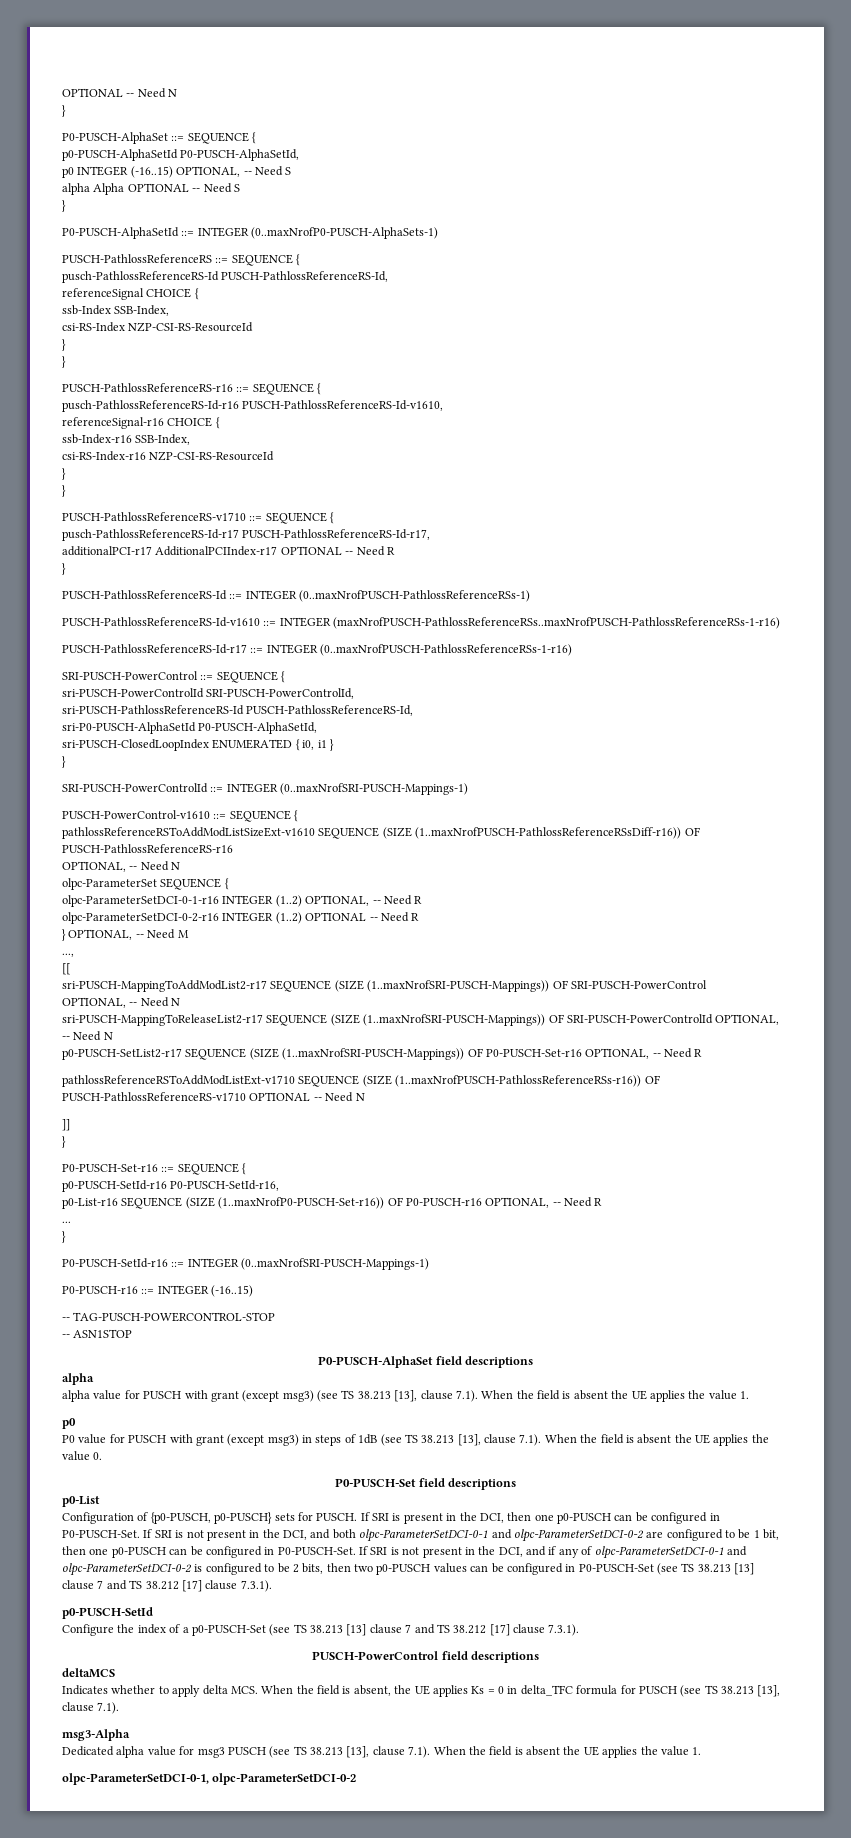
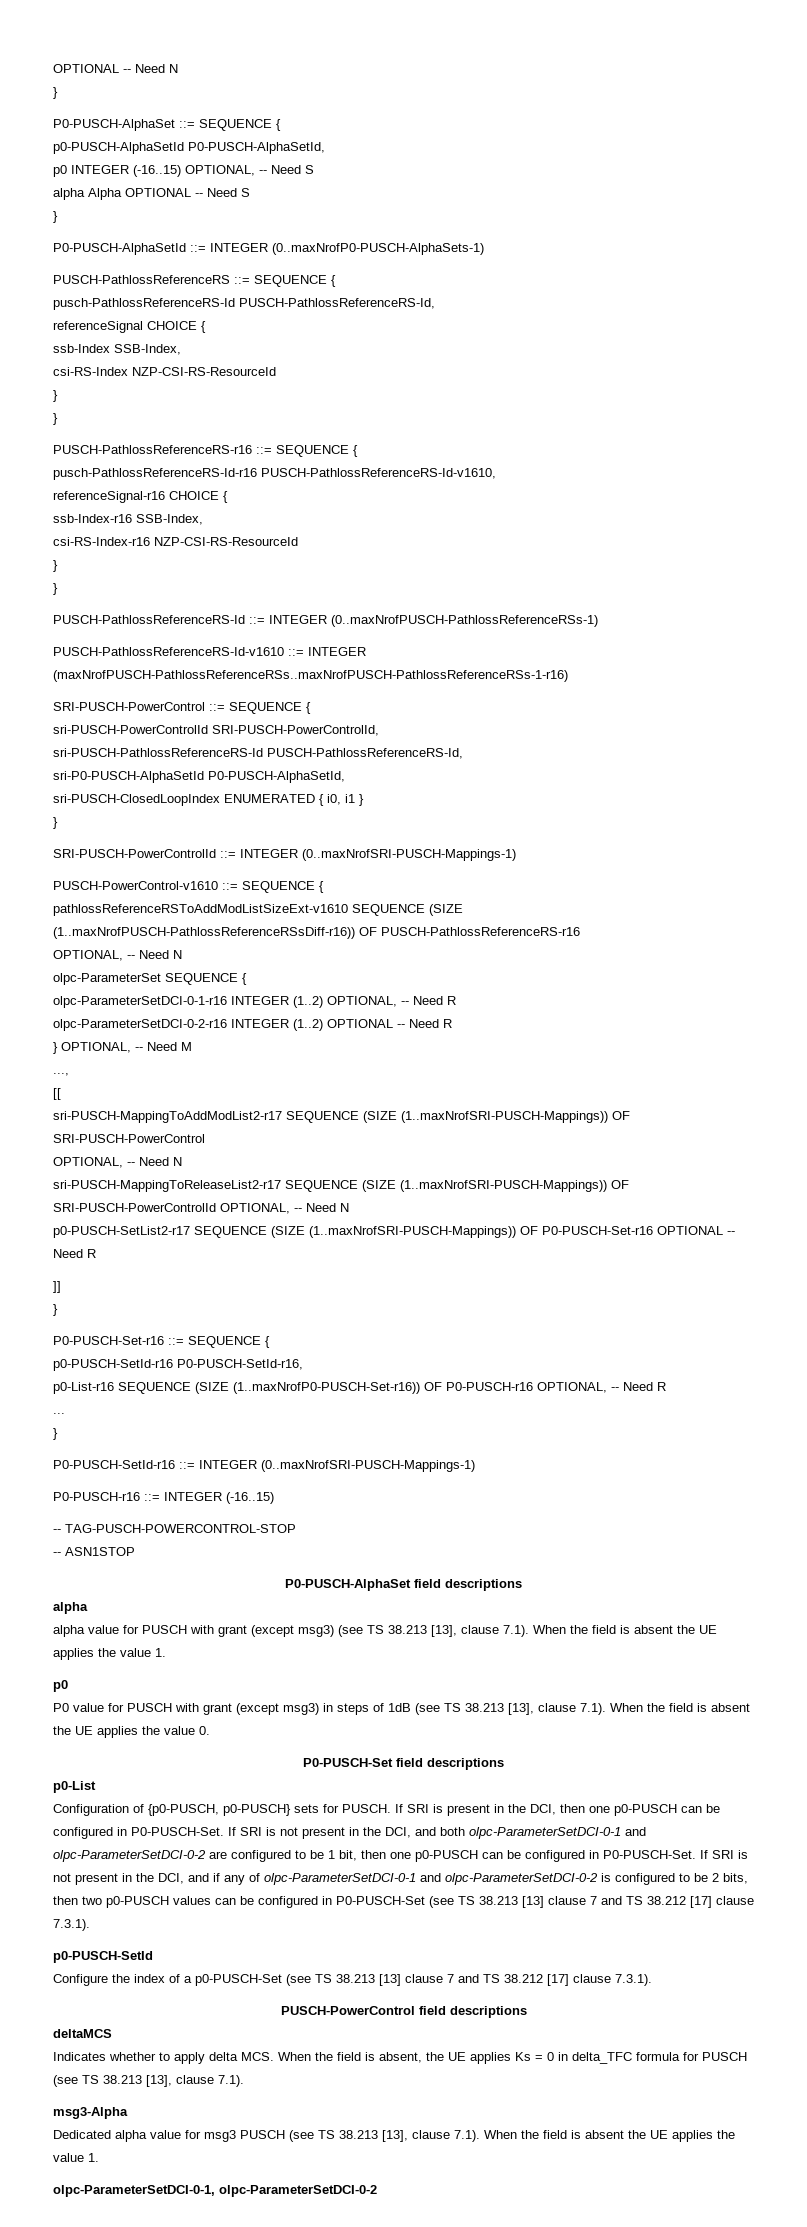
[62,512,335,524] [62,529,431,541] [62,546,395,556] [62,563,66,575] // PUSCH-PathlossReferenceRS-v1710 ::= SEQUENCE { // pusch-PathlossReferenceRS-Id-r17 PUSCH-PathlossReferenceRS-Id-r17, // additionalPCI-r17 AdditionalPCIIndex-r17 OPTIONAL -- Need R // } -> (58, 589) none
[62,644,573,656] // PUSCH-PathlossReferenceRS-Id-r17 ::= INTEGER (0..maxNrofPUSCH-PathlossReferenceRSs-1-r16) -> (568, 676) none
[585,1048,703,1059] [62,1075,660,1087] [62,1092,365,1102] OPTIONAL, -- Need R // pathlossReferenceRSToAddModListExt-v1710 SEQUENCE (SIZE (1..maxNrofPUSCH-PathlossReferenceRSs-r16)) OF PUSCH-PathlossReferenceRS-v1710 OPTIONAL -- Need N -> [657,1226,735,1235] [53,1249,96,1258] OPTIONAL -- Need R

